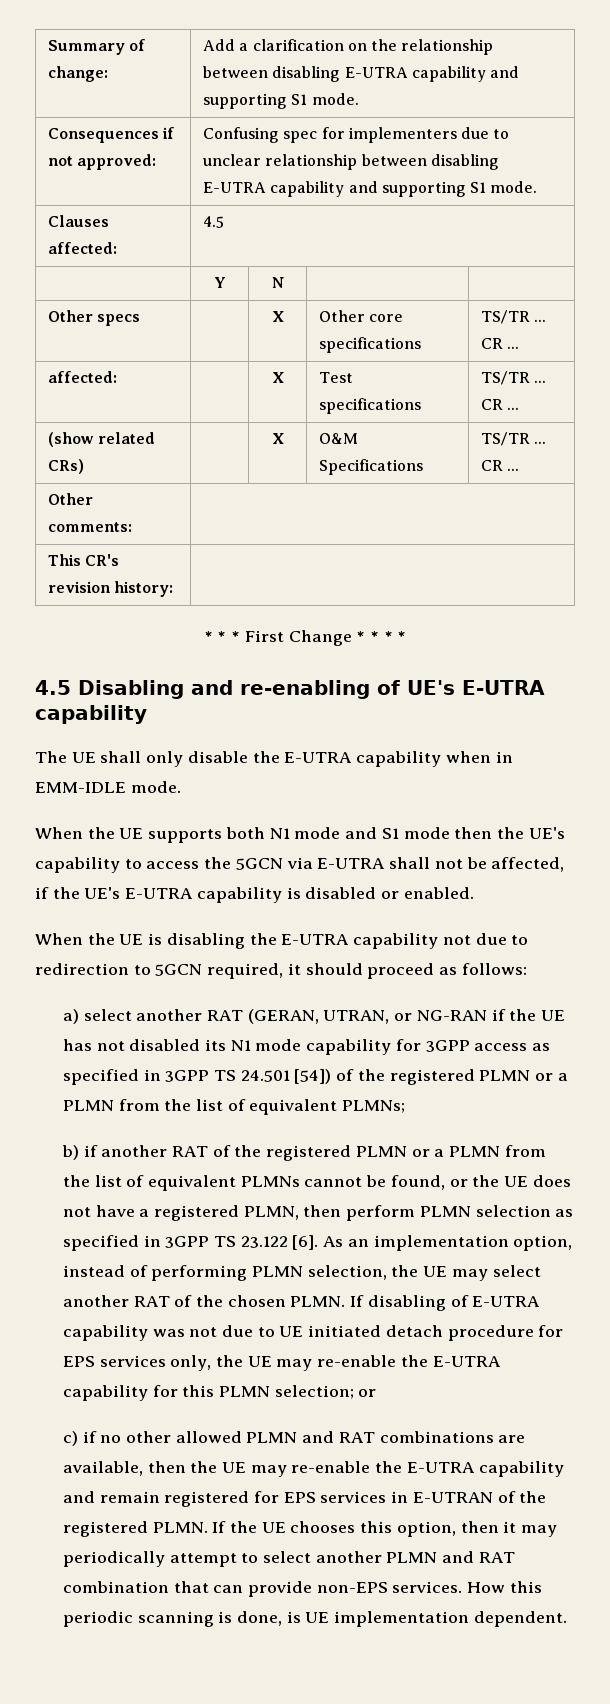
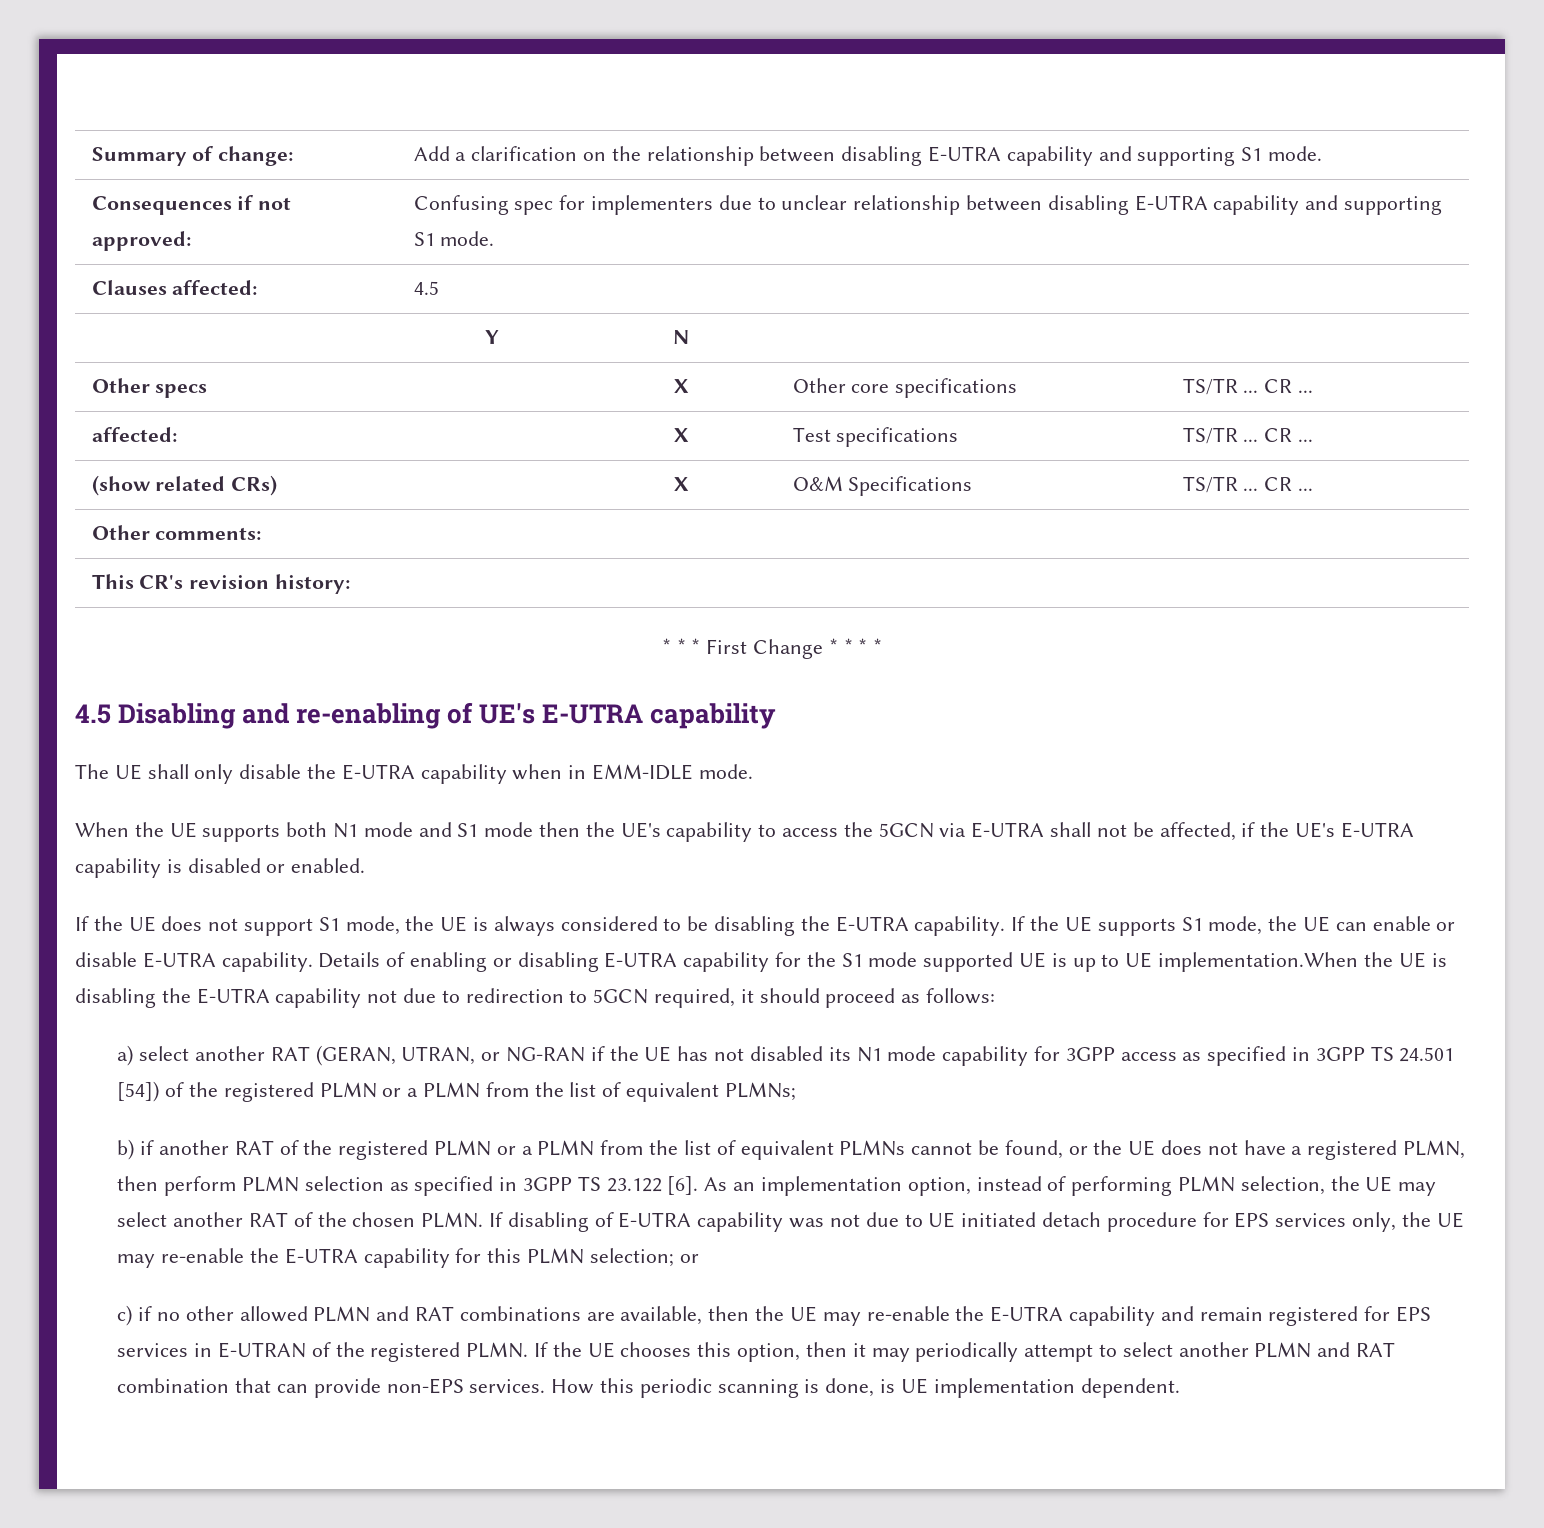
[35,933,83,945] When -> [75,916,1456,936] [75,952,1359,972] If the UE does not support S1 mode, the UE is always considered to be disabling the E-UTRA capability. If the UE supports S1 mode, the UE can enable or disable E-UTRA capability. Details of enabling or disabling E-UTRA capability for the S1 mode supported UE is up to UE implementation.When

